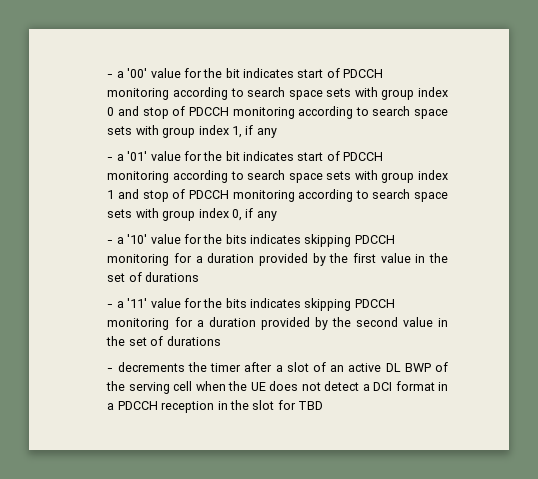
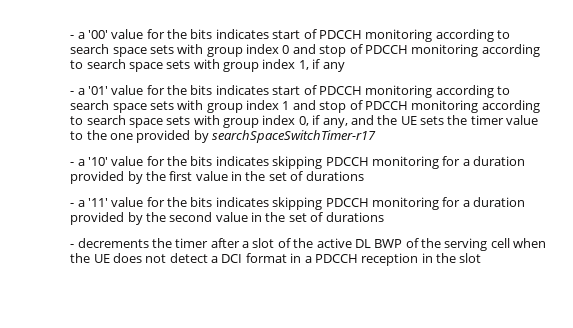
[225,68,240,78] bit -> [190,29,213,39] bits
[225,151,240,161] bit -> [190,85,213,95] bits
[256,211,277,221] any -> [322,115,539,128] [70,130,377,143] any, and the UE sets the timer value to the one provided by searchSpaceSwitchTimer-r17
[330,365,345,372] an -> [293,238,314,248] the
[277,400,324,410] for TBD -> (482, 258) none

